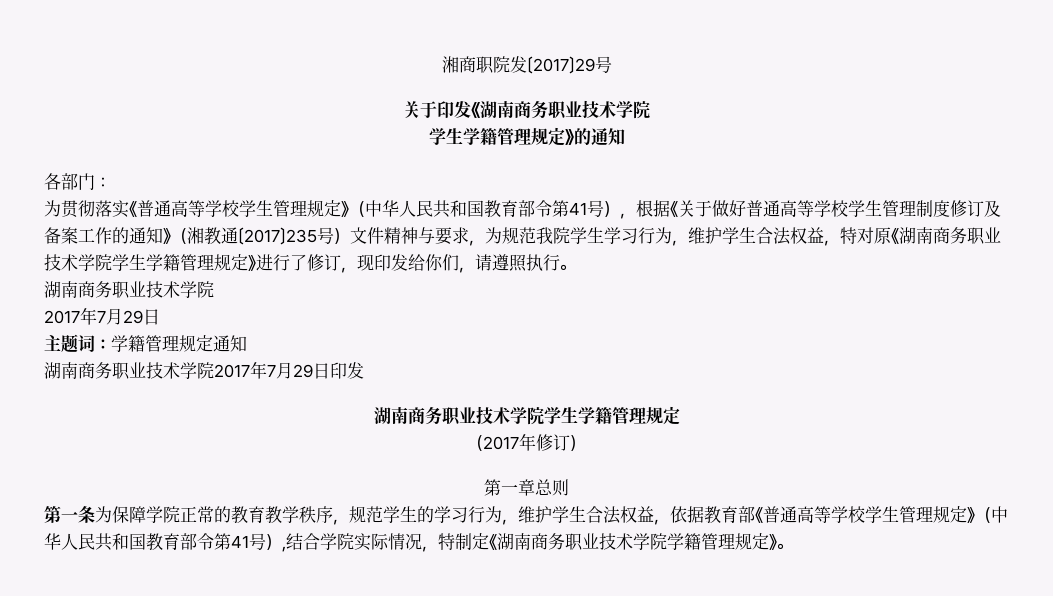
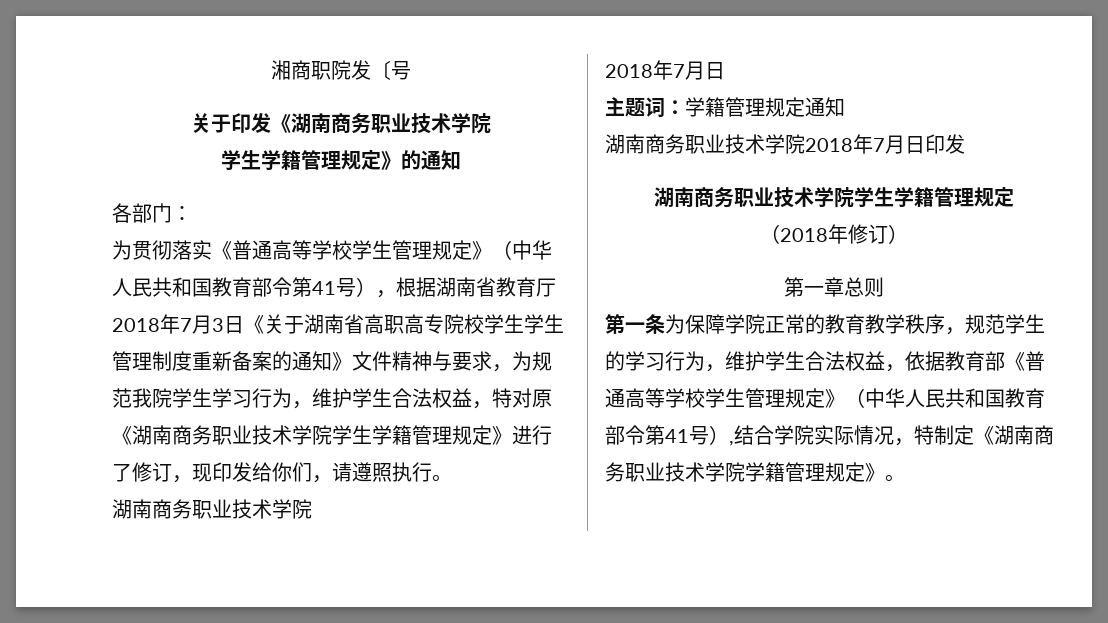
[532,56,595,74] 2017〕29 -> (391, 70) none
[670,200,1001,217] [44,227,350,245] 《关于做好普通高等学校学生管理制度修订及备案工作的通知》（湘教通〔2017〕235号） -> [436,277,556,297] [112,314,564,334] [112,351,352,371] 湖南省教育厅2018年7月3日《关于湖南省高职高专院校学生学生管理制度重新备案的通知》
[44,307,143,325] 2017年7月29 -> [605,60,705,80] 2018年7月
[214,361,313,379] 2017年7月29 -> [805,134,905,154] 2018年7月
[483,436,519,450] 2017 -> [779,228,828,242] 2018

